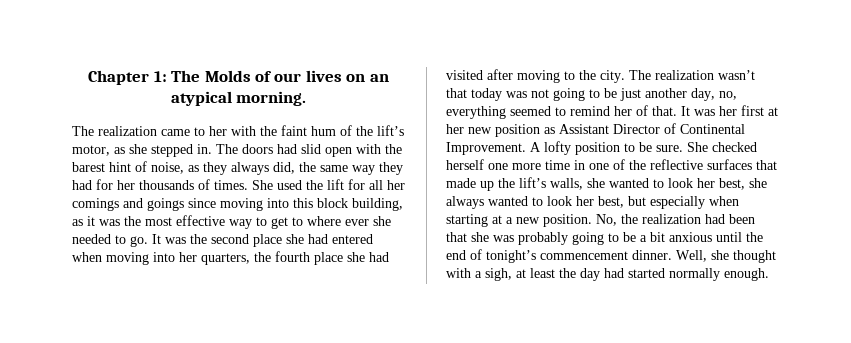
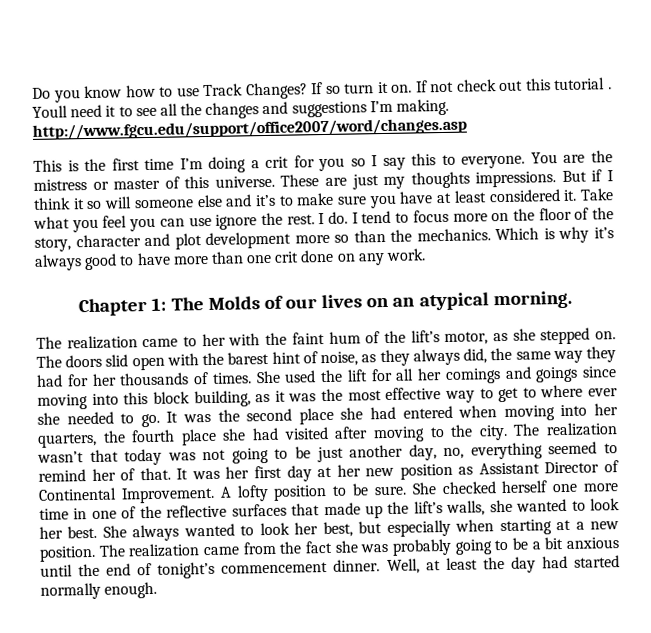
(88, 77) none -> [32,77,613,103] [32,98,450,120] [32,117,467,140] [33,150,614,173] [33,169,614,191] [33,188,614,210] [33,207,614,233] [34,226,615,252] [34,248,427,271] Do you know how to use Track Changes? If so turn it on. If not check out this tutorial . Youll need it to see all the changes and suggestions I’m making. http://www.fgcu.edu/support/office2007/word/changes.asp // This is the first time I’m doing a crit for you so I say this to everyone. You are the mistress or master of this universe. These are just my thoughts impressions. But if I think it so will someone else and it’s to make sure you have at least considered it. Take what you feel you can use ignore the rest. I do. I tend to focus more on the floor of the story, character and plot development more so than the mechanics. Which is why it’s always good to have more than one crit done on any work. //
[197,144,212,154] in. -> [595,331,616,340] on.
[277,144,297,154] had -> (103, 361) none
(764, 110) none -> [286,465,312,482] day
[719,178,767,190] best, she -> [67,525,127,539] best. She
[596,214,755,226] [446,232,467,242] No, the realization had been that -> [98,540,333,558] The realization came from the fact
[711,250,776,263] [446,268,512,281] she thought with a sigh, -> (420, 566) none

